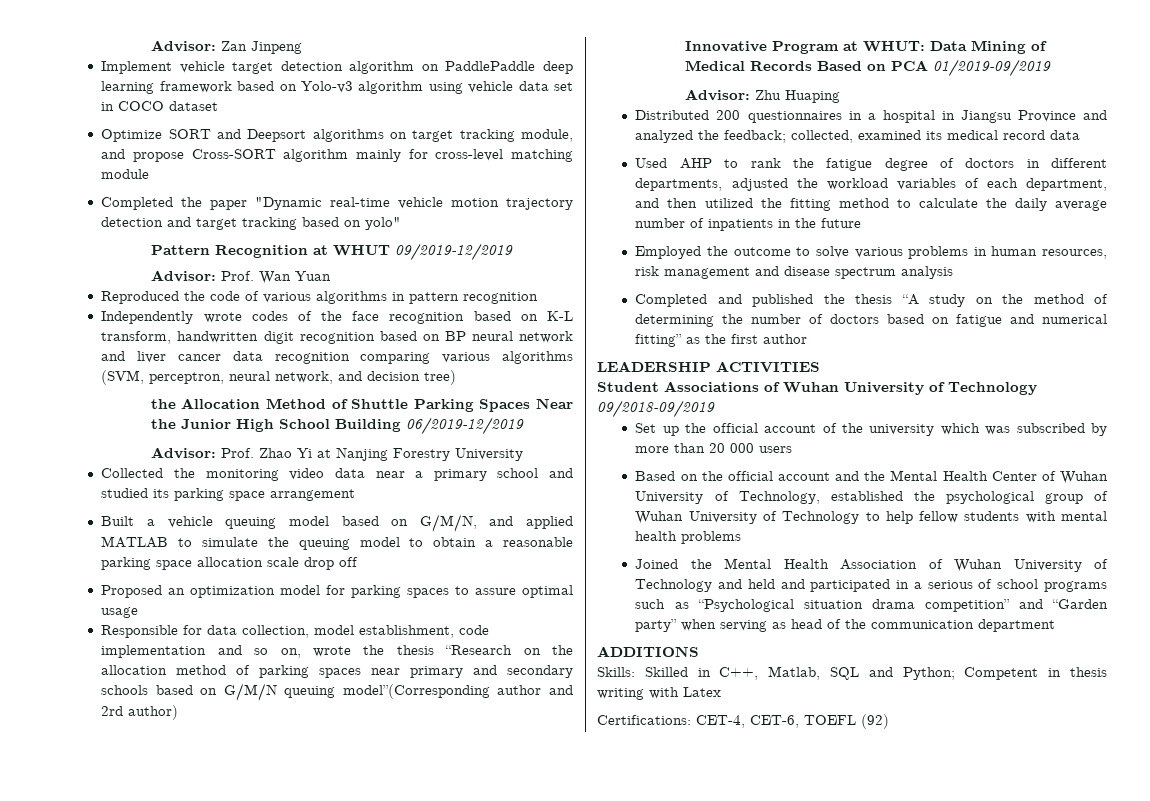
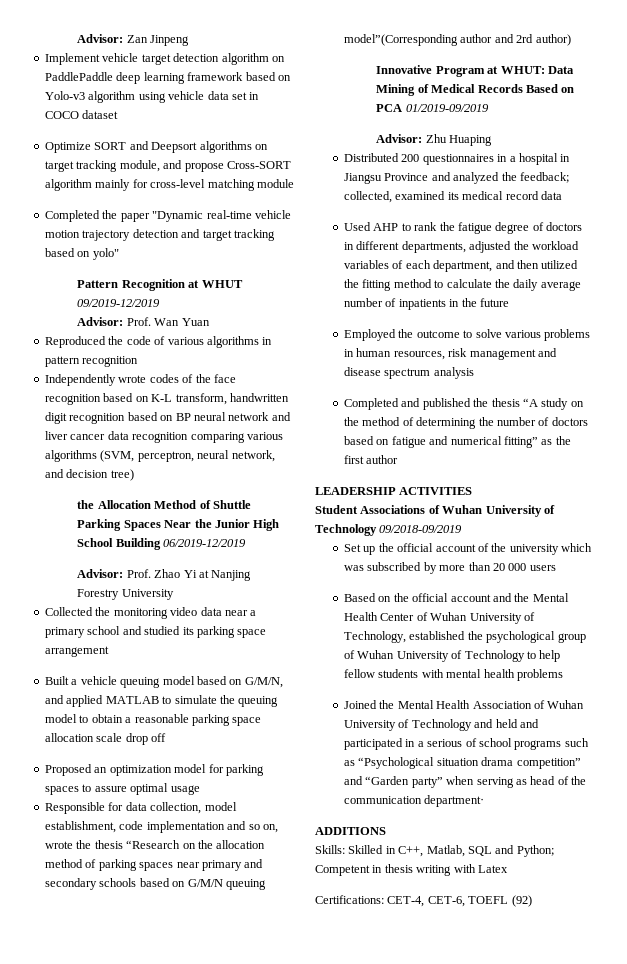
[978,619,1056,632] department -> [424,795,485,807] department·

